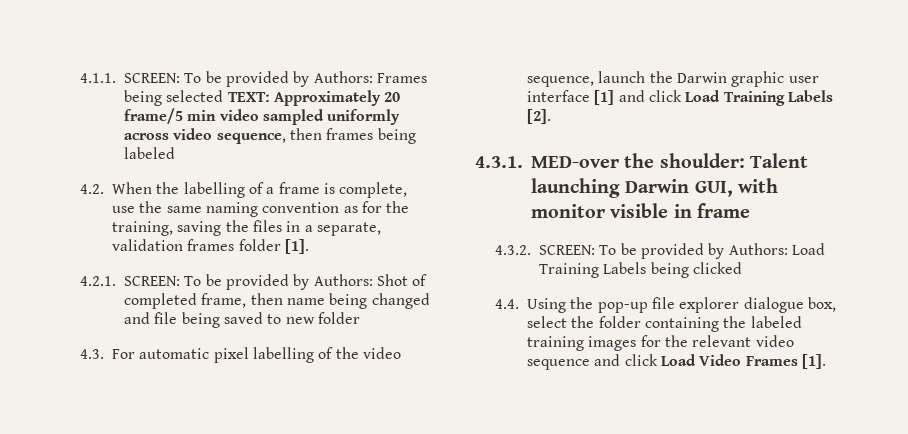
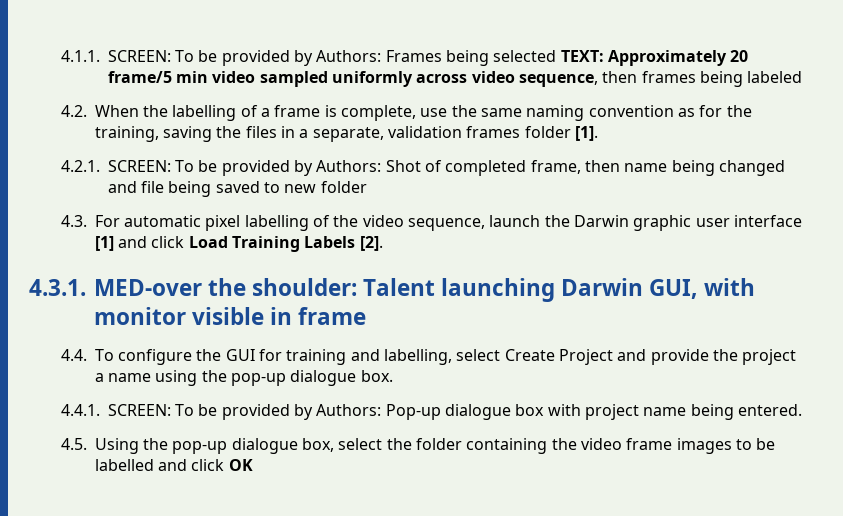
[494,243,825,259] [538,262,742,278] [494,299,519,309] 4.3.2. SCREEN: To be provided by Authors: Load Training Labels being clicked // 4.4. -> [60,349,797,365] [94,370,393,386] [60,404,802,420] [60,438,87,450] 4.4. To configure the GUI for training and labelling, select Create Project and provide the project a name using the pop-up dialogue box. // 4.4.1. SCREEN: To be provided by Authors: Pop-up dialogue box with project name being entered. // 4.5.
[651,297,740,313] file explorer -> (228, 447) none
[750,316,802,328] [526,335,794,351] [526,354,826,370] labeled training images for the relevant video sequence and click Load Video Frames [1]. -> [580,438,776,454] [94,459,253,471] video frame images to be labelled and click OK

